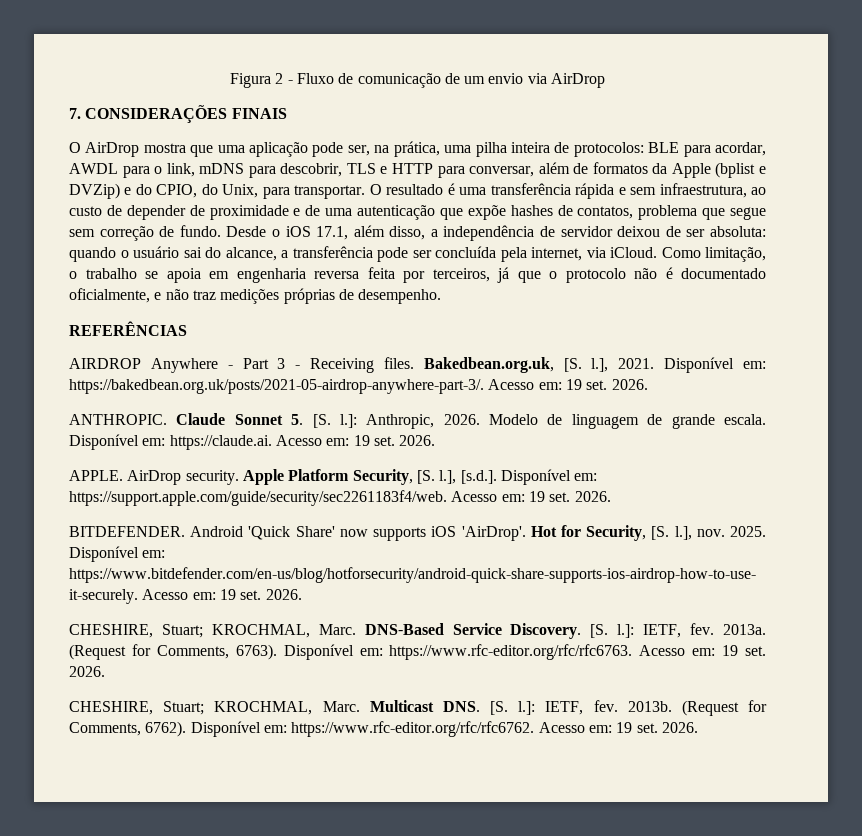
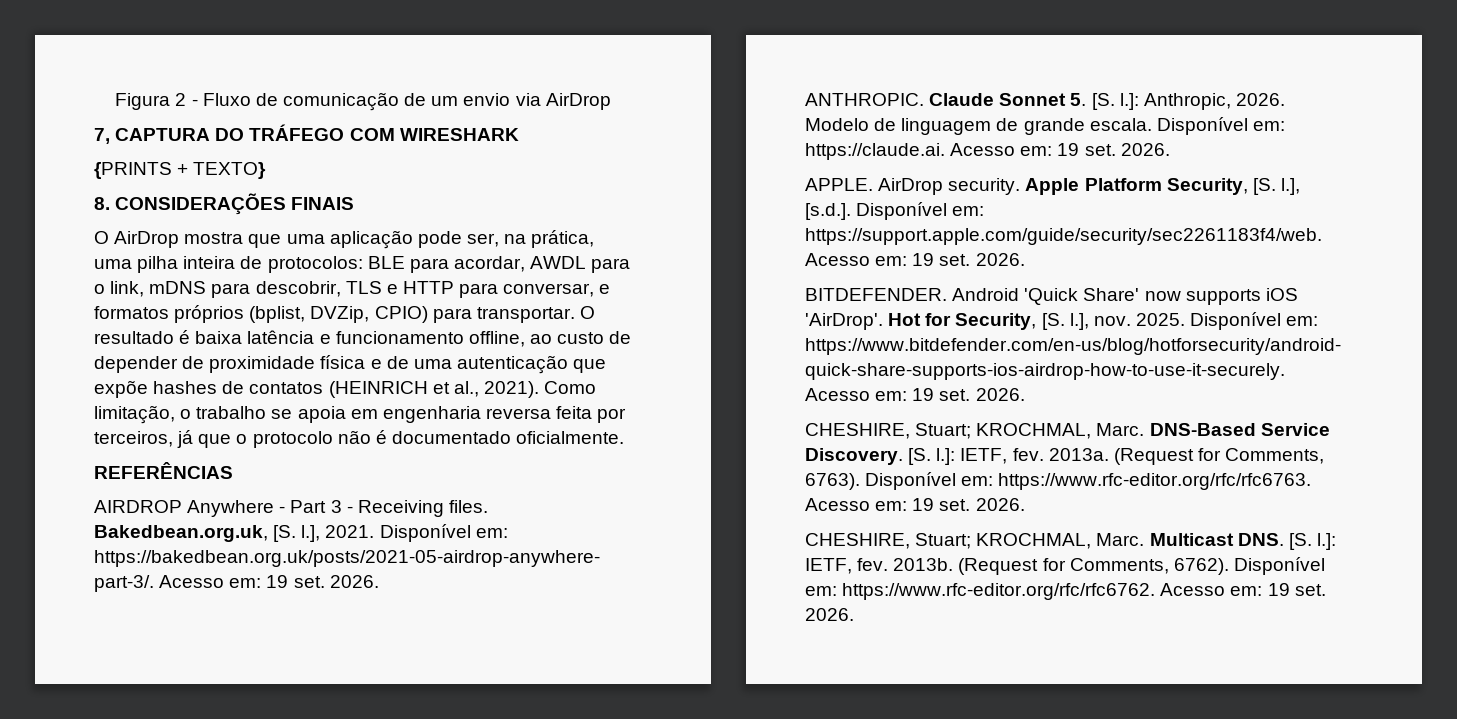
[69,108,81,119] 7. -> [94,124,519,144] [94,162,267,179] [94,197,110,210] 7, CAPTURA DO TRÁFEGO COM WIRESHARK // {PRINTS + TEXTO} // 8.
[538,162,766,178] [69,183,259,199] além de formatos da Apple (bplist e DVZip) e do CPIO, do Unix, -> [599,284,611,294] [94,305,428,323] e formatos próprios (bplist, DVZip, CPIO)
[459,183,747,199] uma transferência rápida e sem infraestrutura, -> [195,330,525,347] baixa latência e funcionamento offline,
(289, 212) none -> [320,355,366,369] física
[577,205,766,220] [69,225,766,241] [69,246,657,262] contatos, problema que segue sem correção de fundo. Desde o iOS 17.1, além disso, a independência de servidor deixou de ser absoluta: quando o usuário sai do alcance, a transferência pode ser concluída pela internet, via iCloud. -> [249,381,539,398] contatos (HEINRICH et al., 2021).
[69,288,442,304] oficialmente, e não traz medições próprias de desempenho. -> [516,431,625,444] oficialmente.

